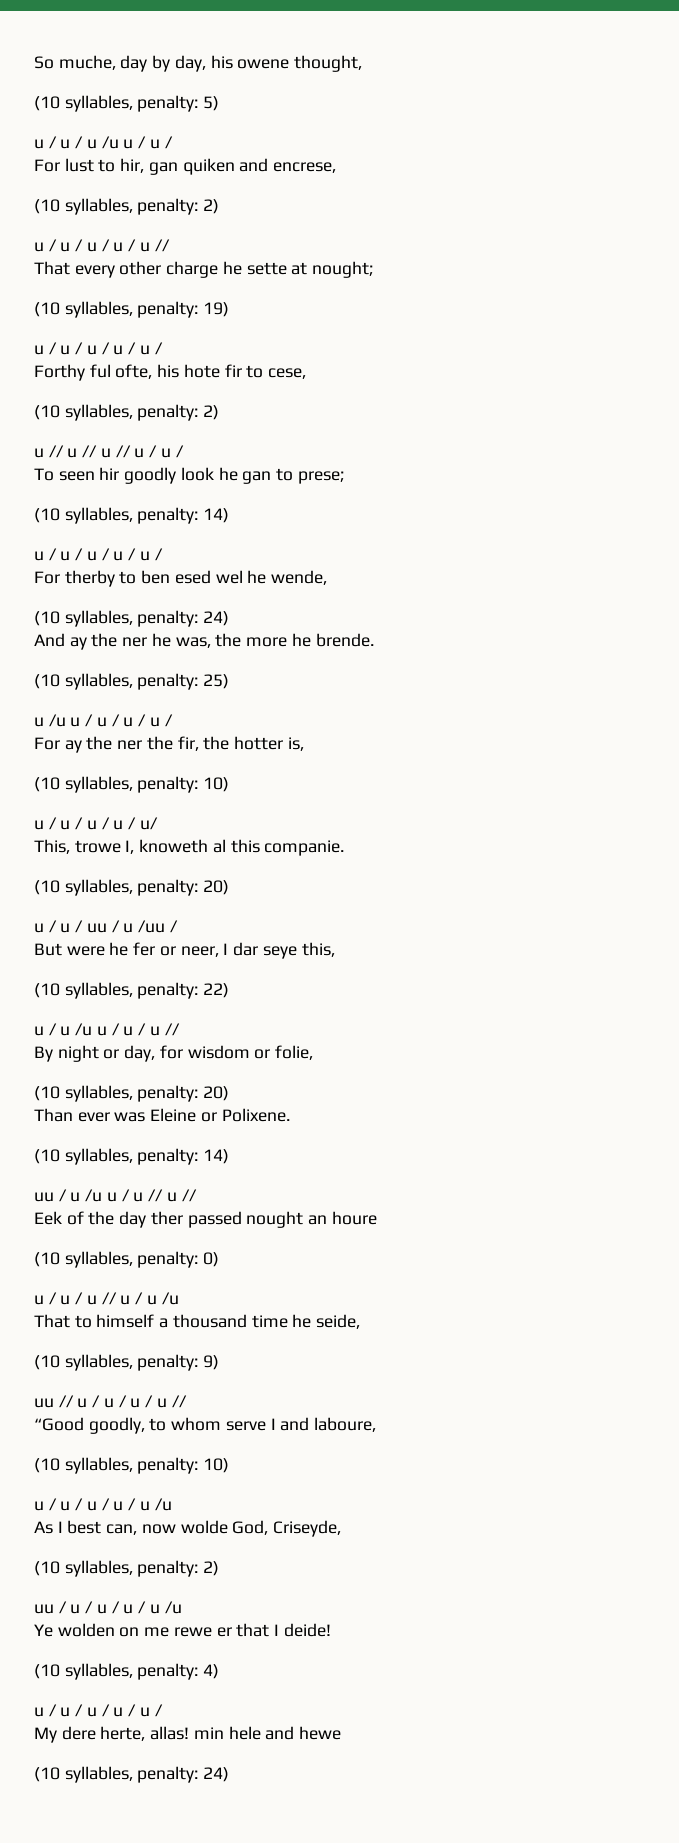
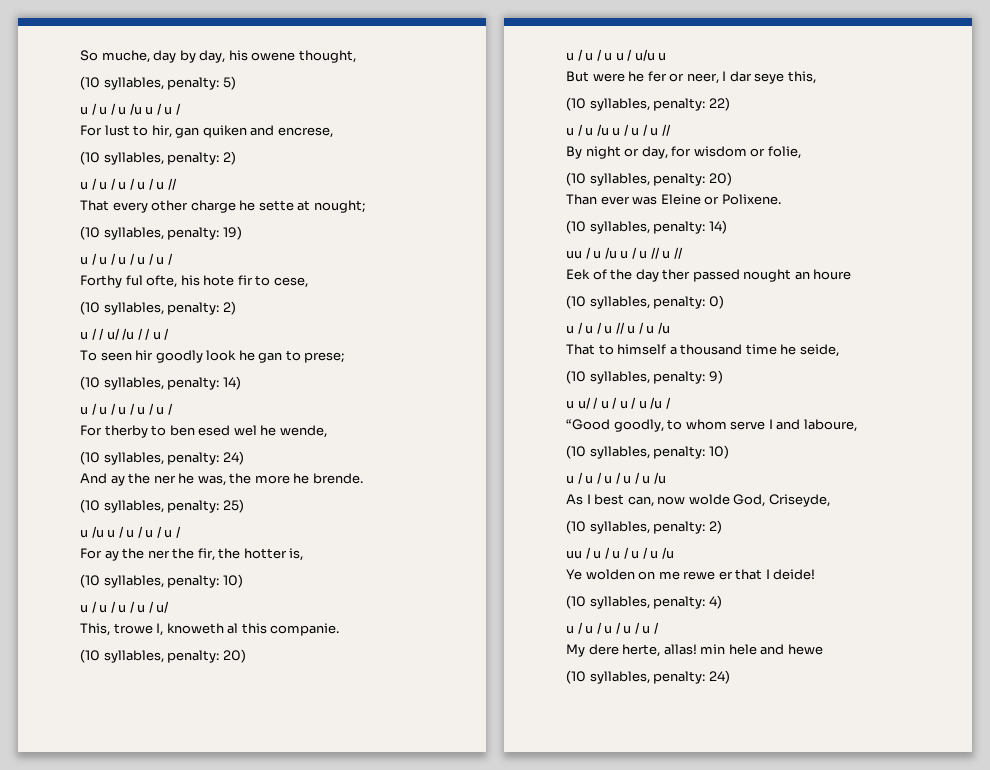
[48,445,145,458] // u // u // u -> [91,328,143,340] / / u/ /u /
[86,920,178,933] uu / u /uu / -> [604,49,667,61] u u / u/u u
[34,1395,187,1408] uu // u / u / u / u // -> [566,397,671,409] u u/ / u / u / u /u /

